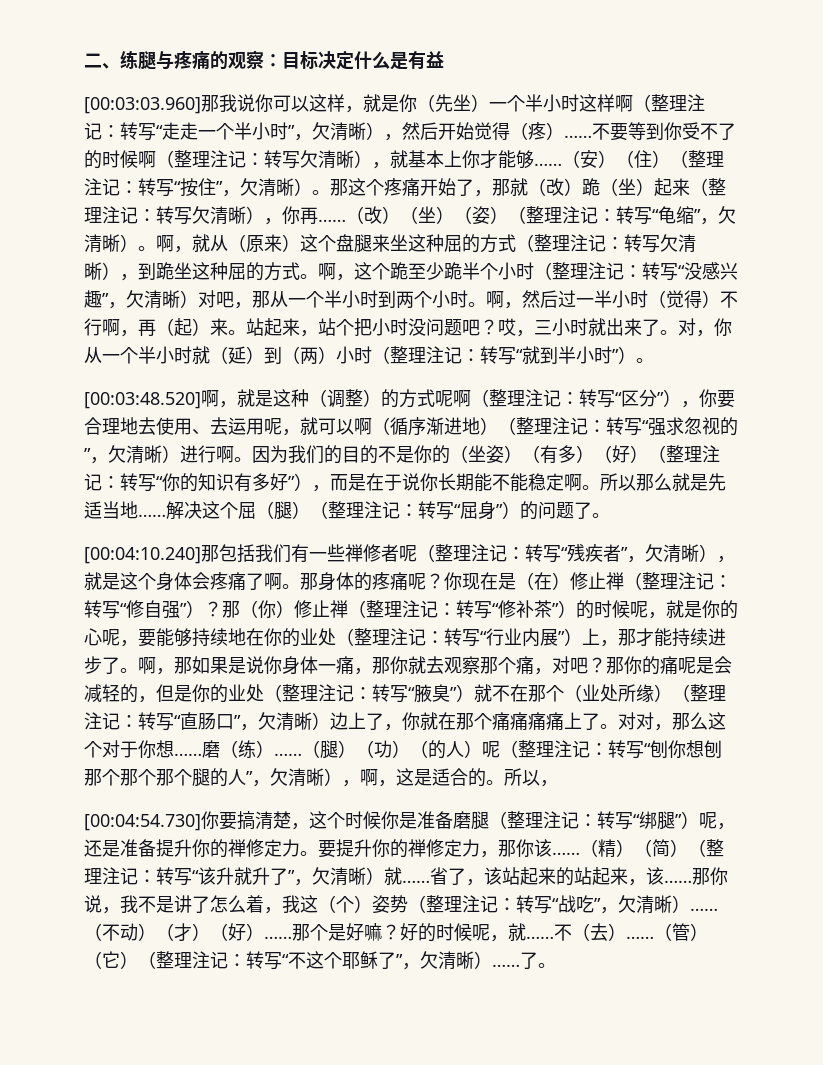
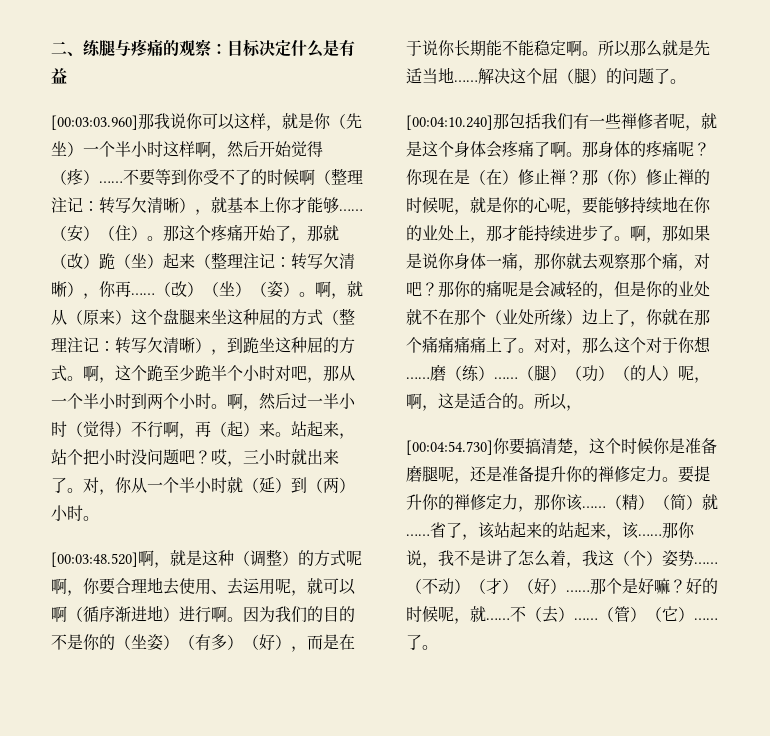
[633,94,705,112] [84,122,384,141] （整理注记：转写“走走一个半小时”，欠清晰） -> (211, 149) none
[670,150,724,168] [84,178,312,197] （整理注记：转写“按住”，欠清晰） -> (147, 233) none
[508,206,736,225] [84,234,138,253] （整理注记：转写“龟缩”，欠清晰） -> (299, 289) none
[534,262,738,281] [84,290,198,309] （整理注记：转写“没感兴趣”，欠清晰） -> (275, 373) none
[372,346,636,365] （整理注记：转写“就到半小时”） -> (83, 513) none
[471,389,681,408] （整理注记：转写“区分”） -> (67, 586) none
[498,417,738,436] [84,445,180,464] （整理注记：转写“强求忽视的”，欠清晰） -> (179, 614) none
[648,445,720,463] [84,473,312,492] （整理注记：转写“你的知识有多好”） -> (291, 642) none
[310,501,520,520] （整理注记：转写“屈身”） -> (606, 76) none
[417,544,717,563] （整理注记：转写“残疾者”，欠清晰） -> (685, 121) none
[624,572,732,590] [84,600,576,619] （整理注记：转写“修自强”）？那（你）修止禅（整理注记：转写“修补茶”） -> [566,169,694,186] ？那（你）修止禅
[336,628,582,647] （整理注记：转写“行业内展”） -> (454, 233) none
[264,684,474,703] （整理注记：转写“腋臭”） -> (710, 289) none
[672,684,726,702] [84,712,330,731] （整理注记：转写“直肠口”，欠清晰） -> (582, 317) none
[500,740,722,759] [84,768,342,787] （整理注记：转写“刨你想刨那个那个那个腿的人”，欠清晰） -> (694, 373) none
[489,811,699,830] （整理注记：转写“绑腿”） -> (438, 474) none
[688,839,724,857] [84,867,384,886] （整理注记：转写“该升就升了”，欠清晰） -> (702, 502) none
[408,895,690,914] （整理注记：转写“战吃”，欠清晰） -> (694, 558) none
[138,951,492,970] （整理注记：转写“不这个耶稣了”，欠清晰） -> (694, 614) none

